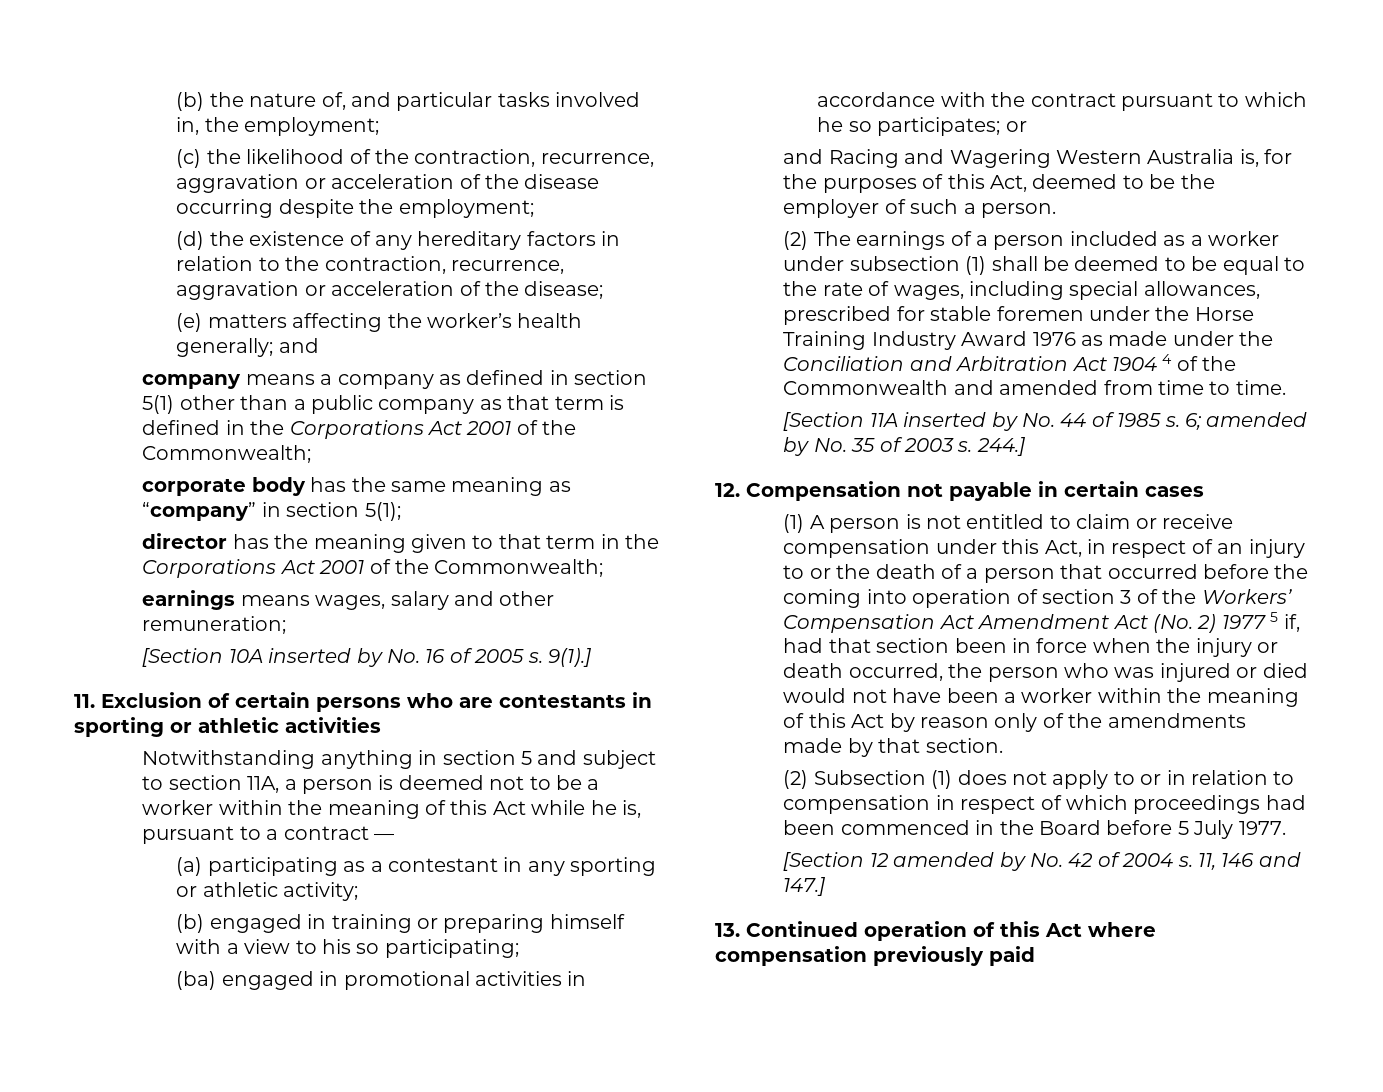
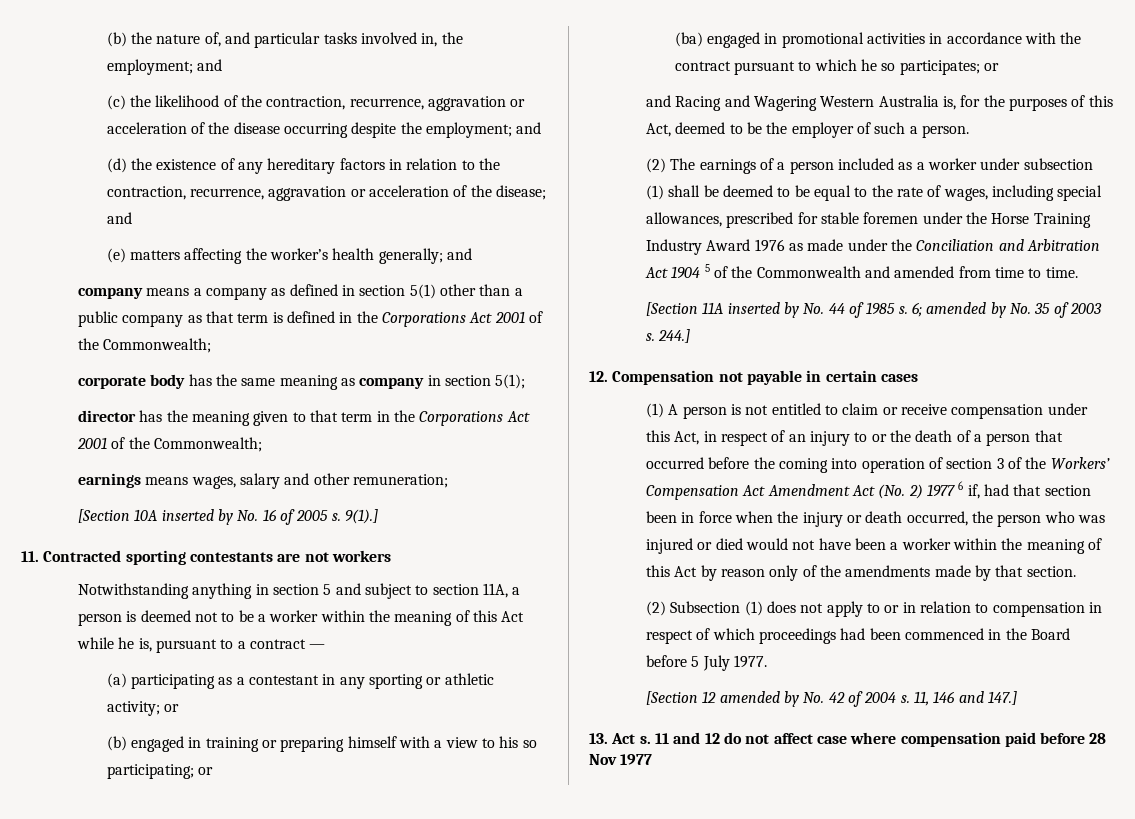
(380, 126) none -> [196,59,222,71] and
(534, 208) none -> [516,122,542,134] and
(604, 290) none -> [106,212,132,224] and
[142,502,257,521] “company” -> [359,378,425,389] company
[101,692,652,712] [74,717,381,737] Exclusion of certain persons who are contestants in sporting or athletic activities -> [43,550,391,565] Contracted sporting contestants are not workers
(359, 891) none -> [163,704,179,712] or
(519, 948) none -> [197,767,213,775] or
[1162,354,1173,364] 4 -> [704,264,710,272] 5
[1270,612,1279,622] 5 -> [958,481,964,490] 6
[746,921,1156,941] [715,946,1035,966] Continued operation of this Act where compensation previously paid -> [611,732,1107,747] [589,754,653,765] Act s. 11 and 12 do not affect case where compensation paid before 28 Nov 1977

